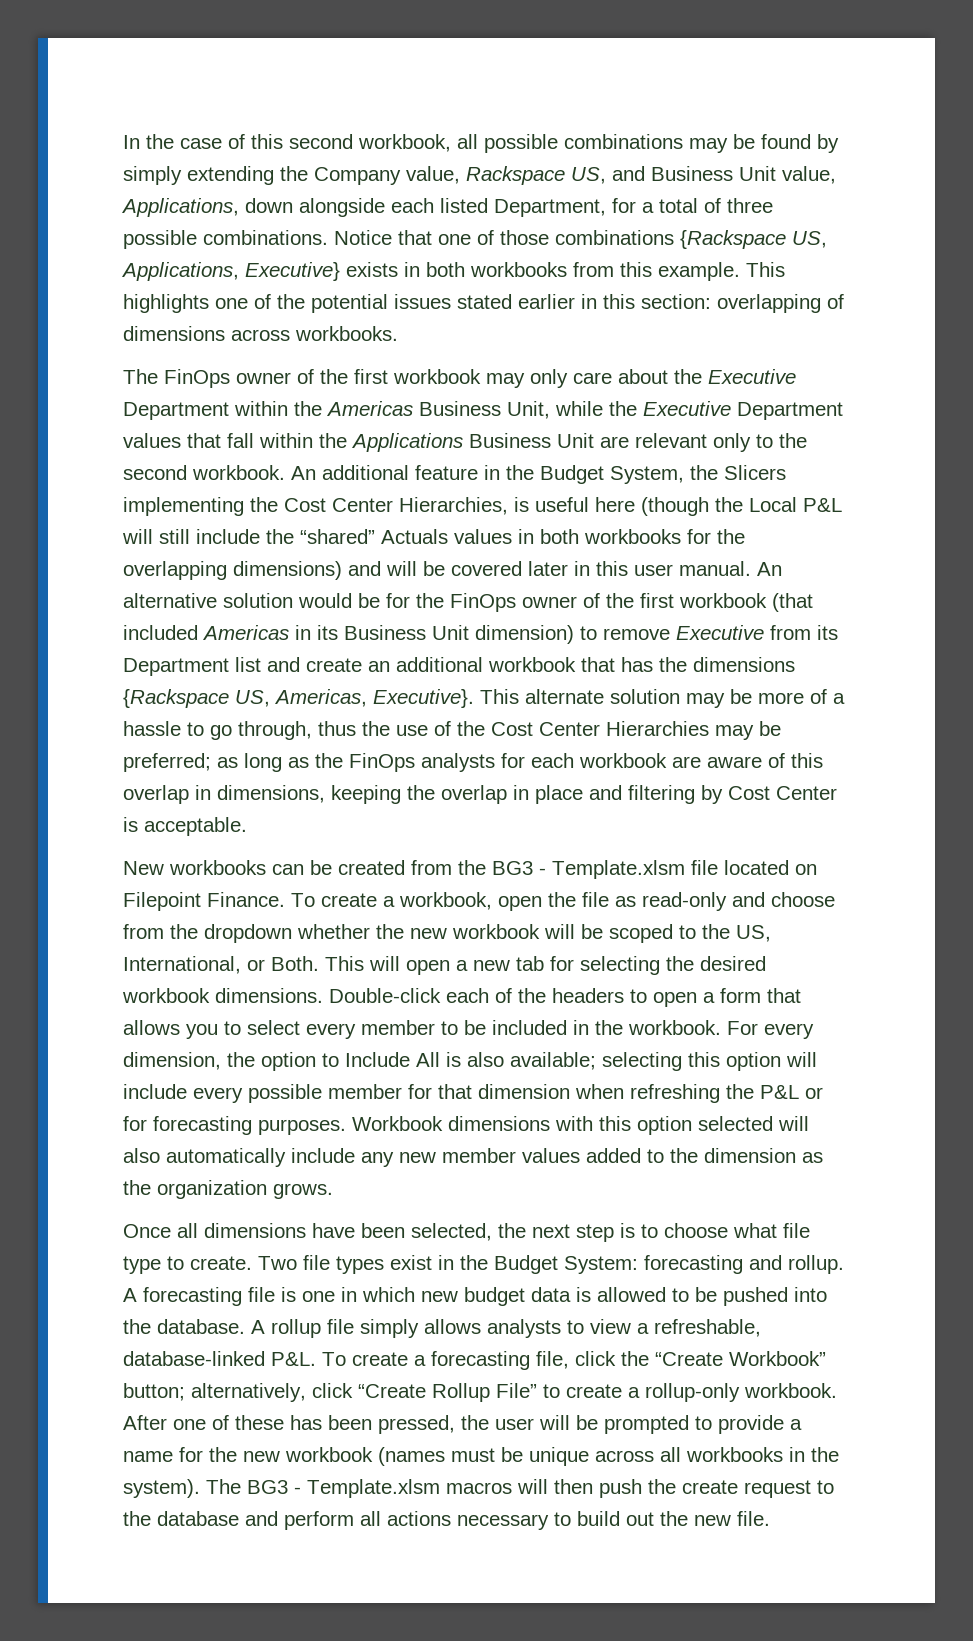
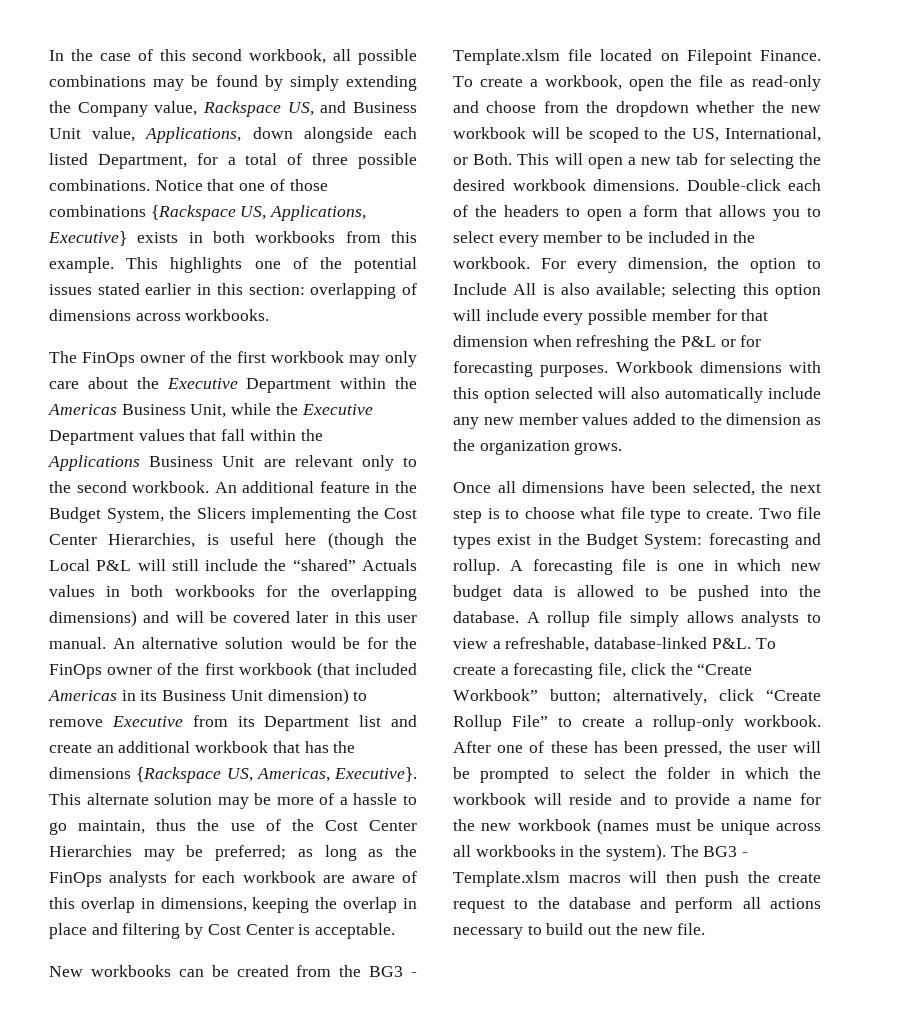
[238,721,312,740] through, -> [78,820,146,834] maintain,
(712, 1423) none -> [583,767,821,779] [453,793,668,805] select the folder in which the workbook will reside and to

